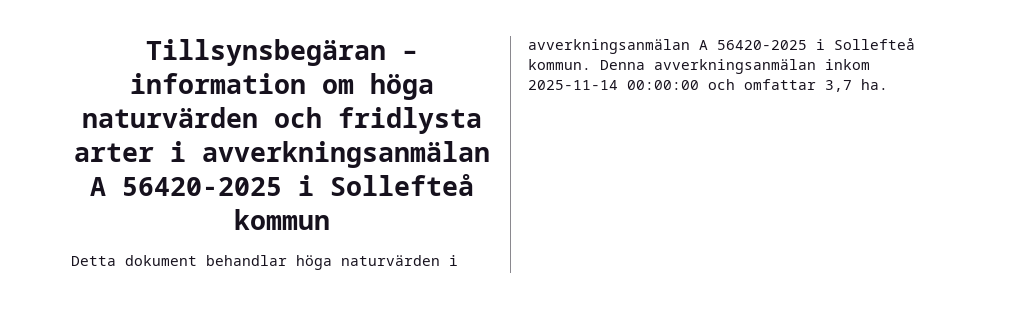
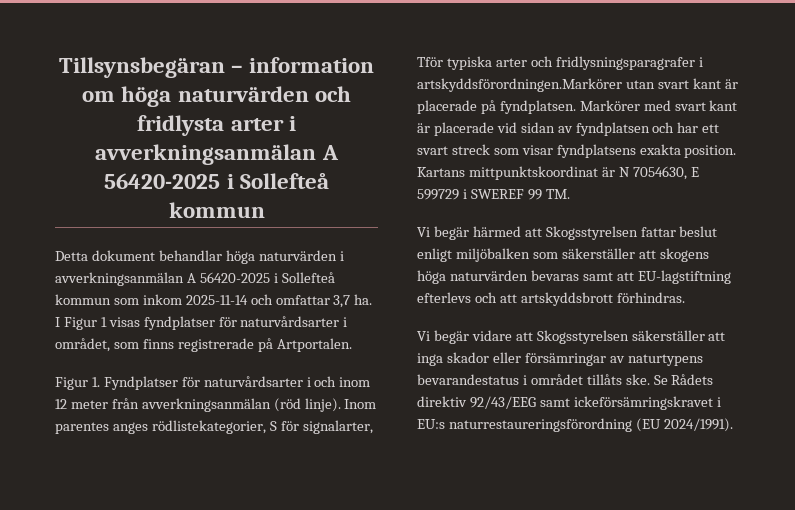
[528,59,816,74] kommun. Denna avverkningsanmälan -> [55,294,139,305] kommun som
[627,80,699,90] 00:00:00 -> (248, 300) none
(888, 84) none -> [55,316,348,330] [55,338,352,352] [55,376,371,390] [55,398,377,412] [55,420,373,434] [417,56,703,70] [417,78,738,92] [417,100,738,114] [417,122,720,136] [417,144,737,158] [417,166,699,180] [417,189,570,200] [417,226,718,240] [417,248,709,262] [417,270,731,284] [417,292,685,306] [417,330,726,344] [417,352,703,366] [417,374,714,385] [417,396,721,410] [417,418,733,432] I Figur 1 visas fyndplatser för naturvårdsarter i området, som finns registrerade på Artportalen. // Figur 1. Fyndplatser för naturvårdsarter i och inom 12 meter från avverkningsanmälan (röd linje). Inom parentes anges rödlistekategorier, S för signalarter, Tför typiska arter och fridlysningsparagrafer i artskyddsförordningen.Markörer utan svart kant är placerade på fyndplatsen. Markörer med svart kant är placerade vid sidan av fyndplatsen och har ett svart streck som visar fyndplatsens exakta position. Kartans mittpunktskoordinat är N 7054630, E 599729 i SWEREF 99 TM. // Vi begär härmed att Skogsstyrelsen fattar beslut enligt miljöbalken som säkerställer att skogens höga naturvärden bevaras samt att EU-lagstiftning efterlevs och att artskyddsbrott förhindras. // Vi begär vidare att Skogsstyrelsen säkerställer att inga skador eller försämringar av naturtypens bevarandestatus i området tillåts ske. Se Rådets direktiv 92/43/EEG samt ickeförsämringskravet i EU:s naturrestaureringsförordning (EU 2024/1991).

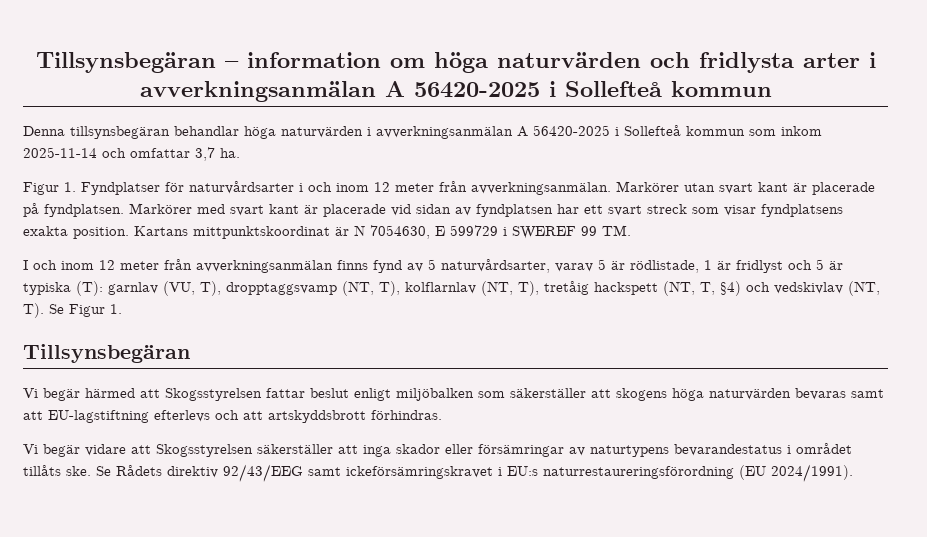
[55,250,155,261] Detta dokument -> [23,126,170,139] Denna tillsynsbegäran
[55,316,348,330] [55,338,352,352] I Figur 1 visas fyndplatser för naturvårdsarter i området, som finns registrerade på Artportalen. -> (240, 153) none
[141,398,377,412] [55,420,373,434] [417,56,703,70] [417,78,622,92] avverkningsanmälan (röd linje). Inom parentes anges rödlistekategorier, S för signalarter, Tför typiska arter och fridlysningsparagrafer i artskyddsförordningen.Markörer -> [471,181,679,195] avverkningsanmälan. Markörer
[652,122,675,133] och -> (553, 210) none
(570, 194) none -> [23,259,843,273] [23,281,880,296] [23,303,122,318] [23,344,190,363] // I och inom 12 meter från avverkningsanmälan finns fynd av 5 naturvårdsarter, varav 5 är rödlistade, 1 är fridlyst och 5 är typiska (T): garnlav (VU, T), dropptaggsvamp (NT, T), kolflarnlav (NT, T), tretåig hackspett (NT, T, §4) och vedskivlav (NT, T). Se Figur 1. // Tillsynsbegäran

